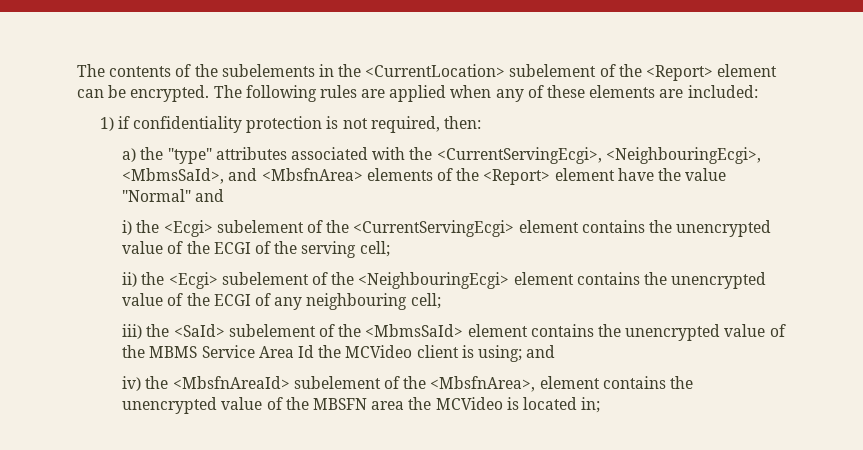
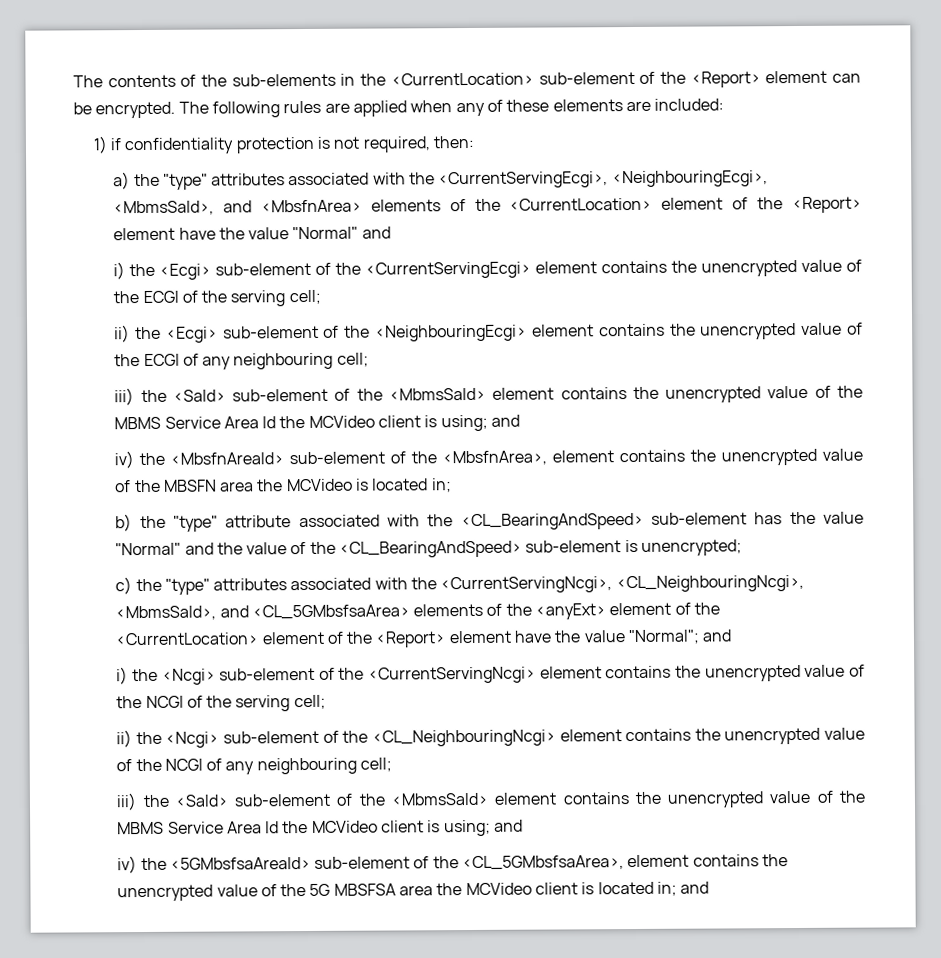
[221,64,315,77] subelements -> [231,73,336,87] sub-elements
[509,64,597,77] subelement -> [538,71,635,85] sub-element
(480, 174) none -> [509,197,784,211] <CurrentLocation> element of the
[216,220,304,233] subelement -> [215,262,312,276] sub-element
[221,272,309,285] subelement -> [222,325,319,339] sub-element
[228,324,316,337] subelement -> [232,388,329,402] sub-element
[293,376,381,389] subelement -> [289,451,386,465] sub-element
(601, 405) none -> [115,511,864,532] [115,539,743,558] [115,574,804,595] [115,602,721,621] [115,629,732,648] [116,664,865,685] [116,694,326,712] [116,727,865,748] [116,757,393,775] [116,790,865,811] [117,819,524,837] [117,854,789,874] [117,881,710,902] // b) the "type" attribute associated with the <CL_BearingAndSpeed> sub-element has the value "Normal" and the value of the <CL_BearingAndSpeed> sub-element is unencrypted; // c) the "type" attributes associated with the <CurrentServingNcgi>, <CL_NeighbouringNcgi>, <MbmsSaId>, and <CL_5GMbsfsaArea> elements of the <anyExt> element of the <CurrentLocation> element of the <Report> element have the value "Normal"; and // i) the <Ncgi> sub-element of the <CurrentServingNcgi> element contains the unencrypted value of the NCGI of the serving cell; // ii) the <Ncgi> sub-element of the <CL_NeighbouringNcgi> element contains the unencrypted value of the NCGI of any neighbouring cell; // iii) the <SaId> sub-element of the <MbmsSaId> element contains the unencrypted value of the MBMS Service Area Id the MCVideo client is using; and // iv) the <5GMbsfsaAreaId> sub-element of the <CL_5GMbsfsaArea>, element contains the unencrypted value of the 5G MBSFSA area the MCVideo client is located in; and

